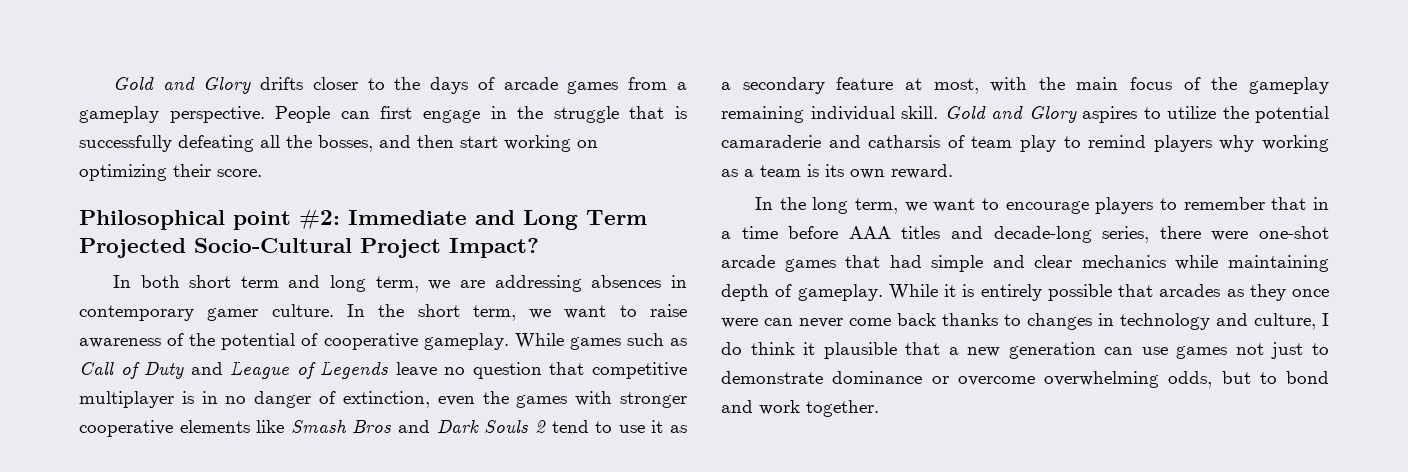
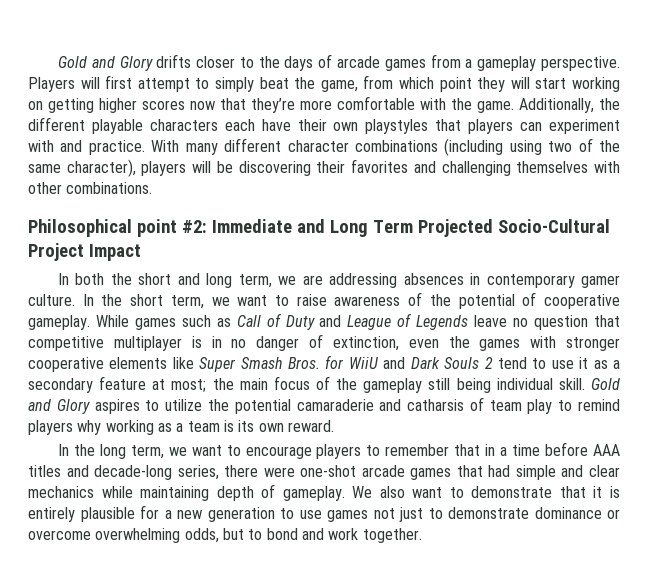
[275,106,688,123] [79,135,598,152] [79,164,262,181] People can first engage in the struggle that is successfully defeating all the bosses, and then start working on optimizing their score. -> [28,75,621,92] [28,96,620,113] [28,117,621,134] [28,138,620,156] [28,159,621,177] [28,182,153,194] Players will first attempt to simply beat the game, from which point they will start working on getting higher scores now that they’re more comfortable with the game. Additionally, the different playable characters each have their own playstyles that players can experiment with and practice. With many different character combinations (including using two of the same character), players will be discovering their favorites and challenging themselves with other combinations.
[449,238,539,258] Impact? -> [88,244,141,261] Impact
[189,275,279,288] short term -> [110,273,172,285] the short
[290,420,392,433] Smash Bros -> [199,355,378,372] Super Smash Bros. for WiiU
[933,77,1028,94] most, with -> [171,379,207,392] most;
[721,106,804,123] remaining -> [428,378,491,393] still being
[888,284,1329,301] [721,313,1329,330] [721,342,941,359] While it is entirely possible that arcades as they once were can never come back thanks to changes in technology and culture, I do think it plausible that -> [352,486,621,498] [28,505,159,522] We also want to demonstrate that it is entirely plausible for
[1104,347,1134,355] can -> [280,508,294,519] to

